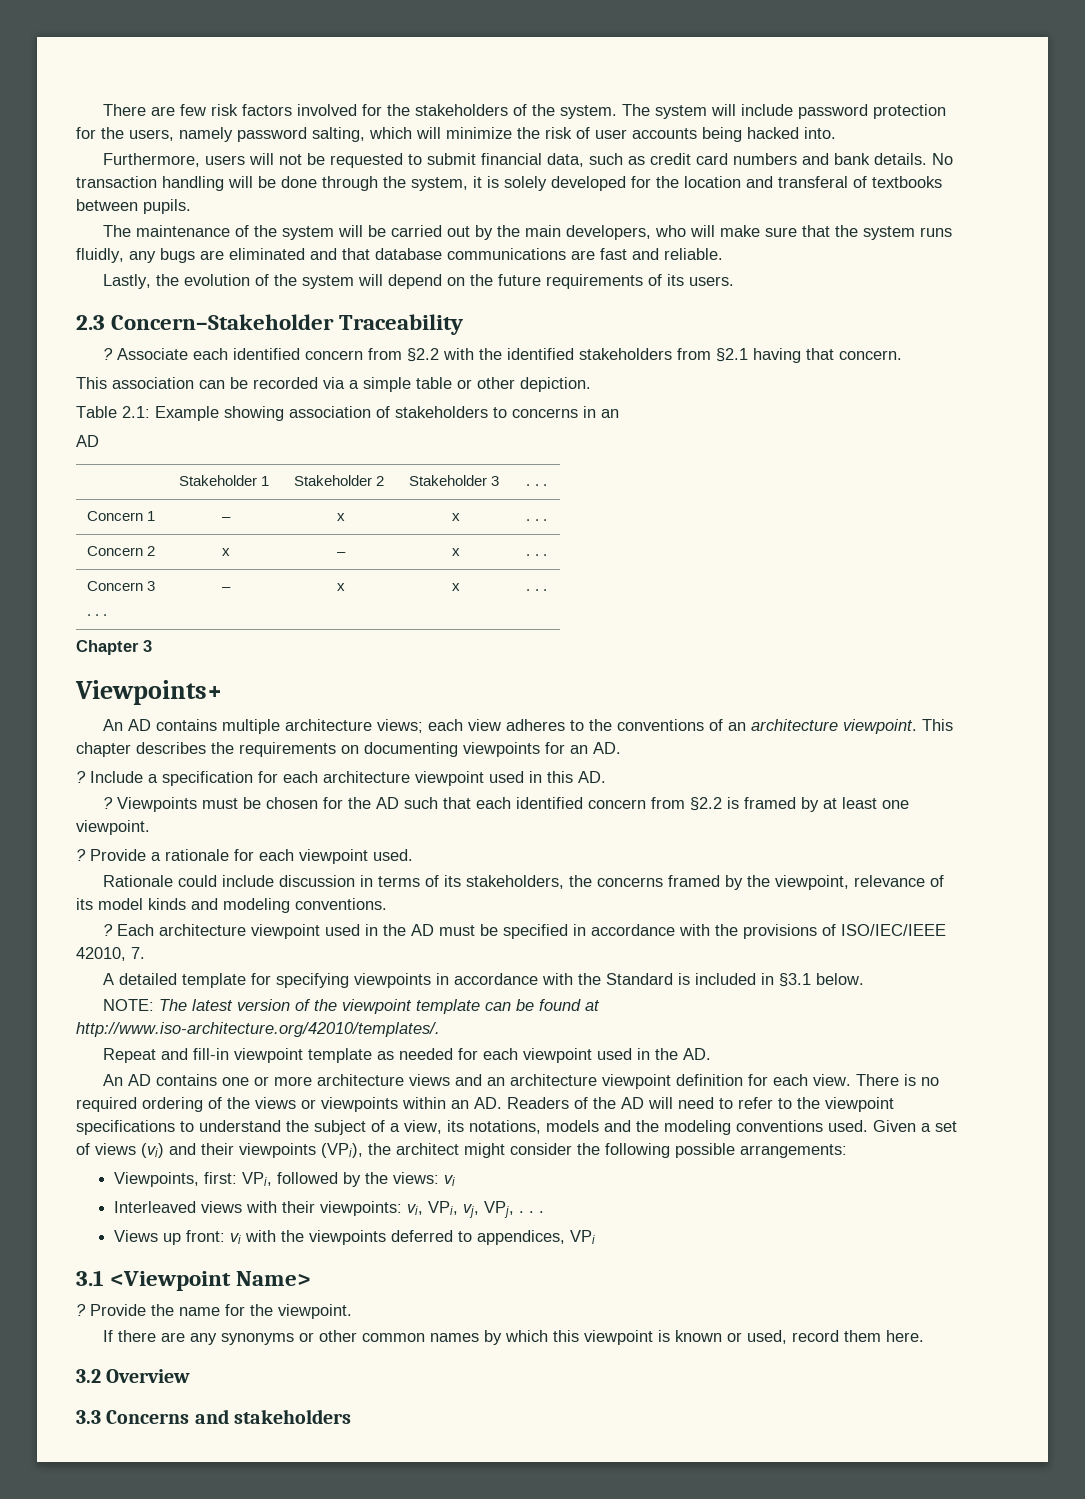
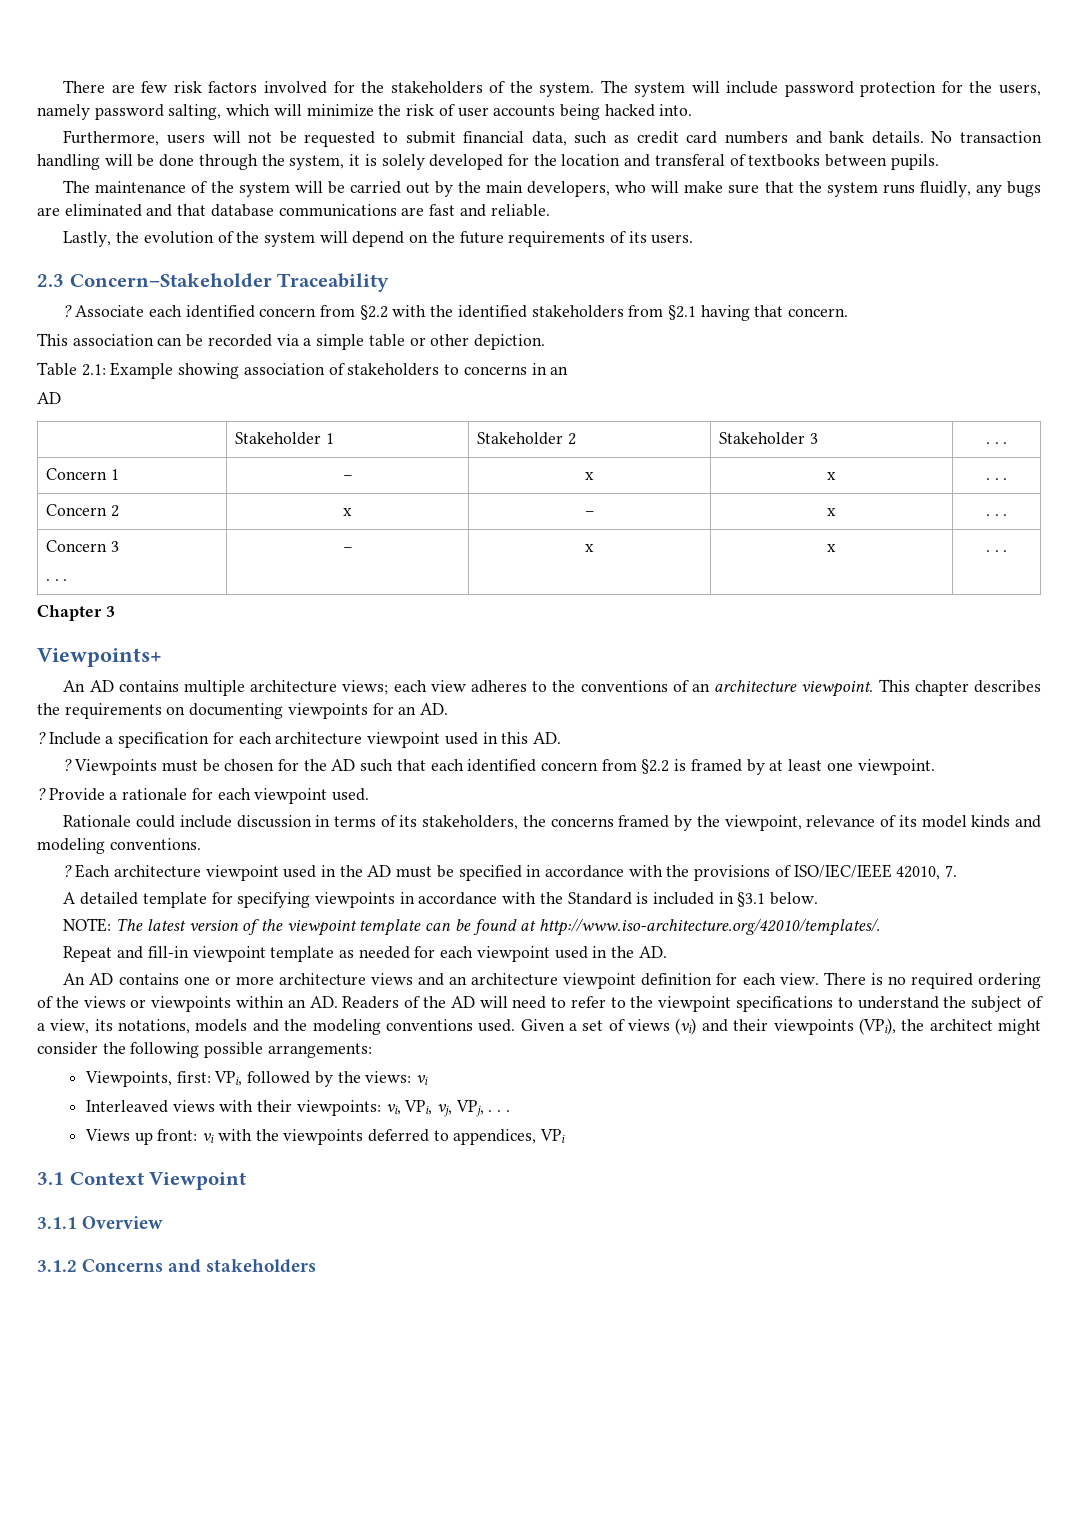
[110,1271,312,1291] [76,1304,352,1319] [103,1330,925,1345] [76,1369,101,1383] <Viewpoint Name> // ? Provide the name for the viewpoint. // If there are any synonyms or other common names by which this viewpoint is known or used, record them here. // 3.2 -> [69,1172,247,1190] [37,1217,77,1229] Context Viewpoint // 3.1.1
[76,1410,101,1424] 3.3 -> [37,1260,77,1272] 3.1.2

